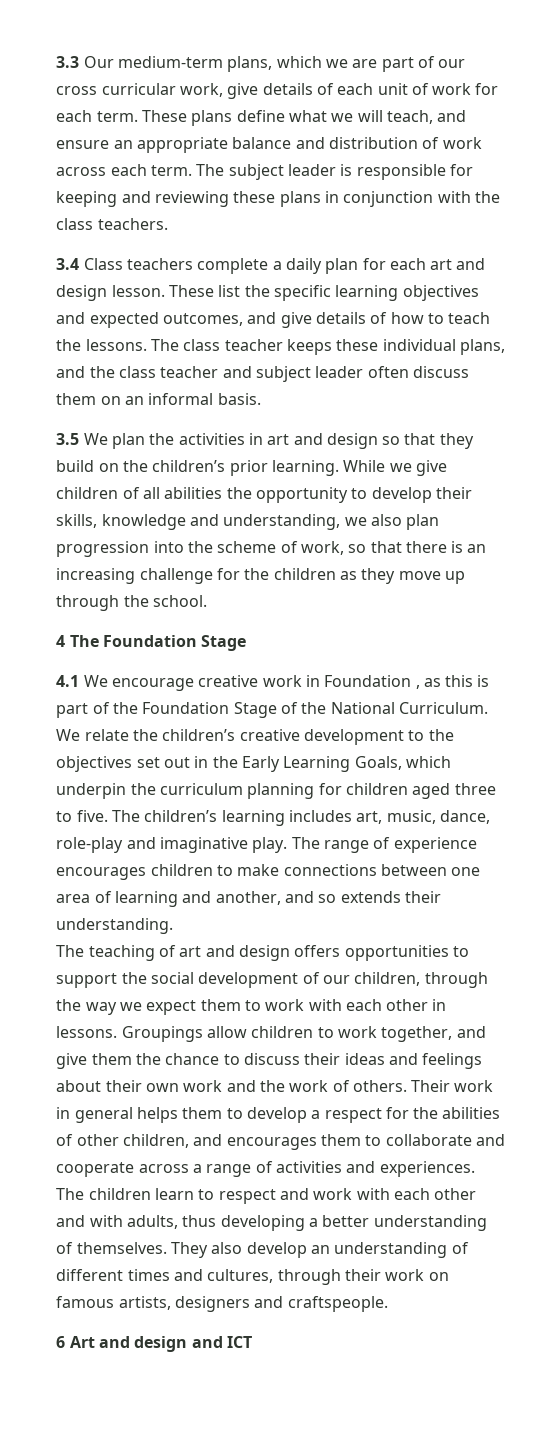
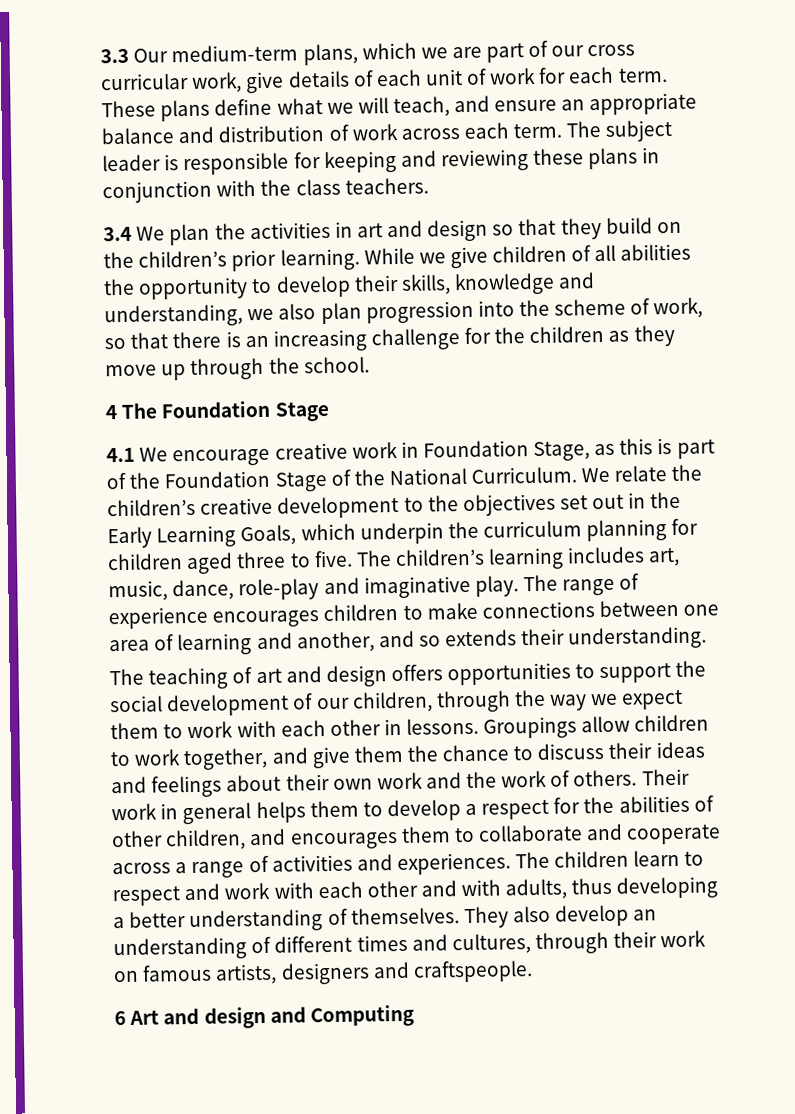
[83,258,486,274] [56,285,479,301] [56,312,491,328] [56,339,505,355] [56,366,469,382] [56,393,261,405] [56,433,80,445] Class teachers complete a daily plan for each art and design lesson. These list the specific learning objectives and expected outcomes, and give details of how to teach the lessons. The class teacher keeps these individual plans, and the class teacher and subject leader often discuss them on an informal basis. // 3.5 -> (133, 234) none
[415,685,420,689] , -> [533,441,591,462] Stage,
[226,1336,252,1348] ICT -> [309,1004,415,1028] Computing

